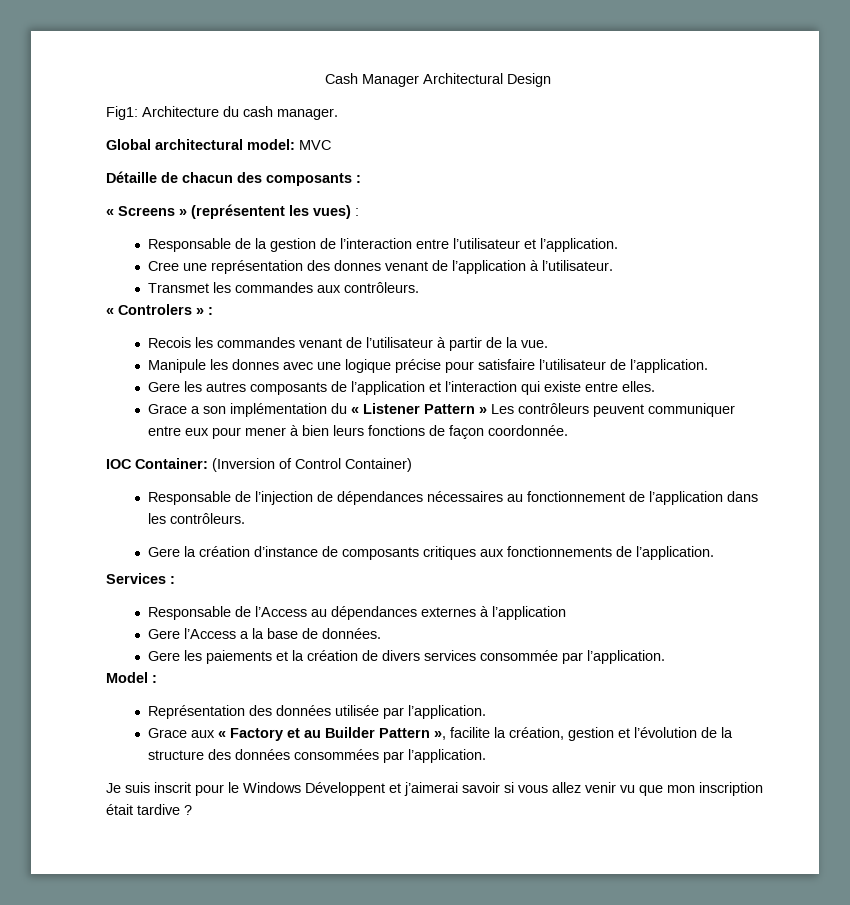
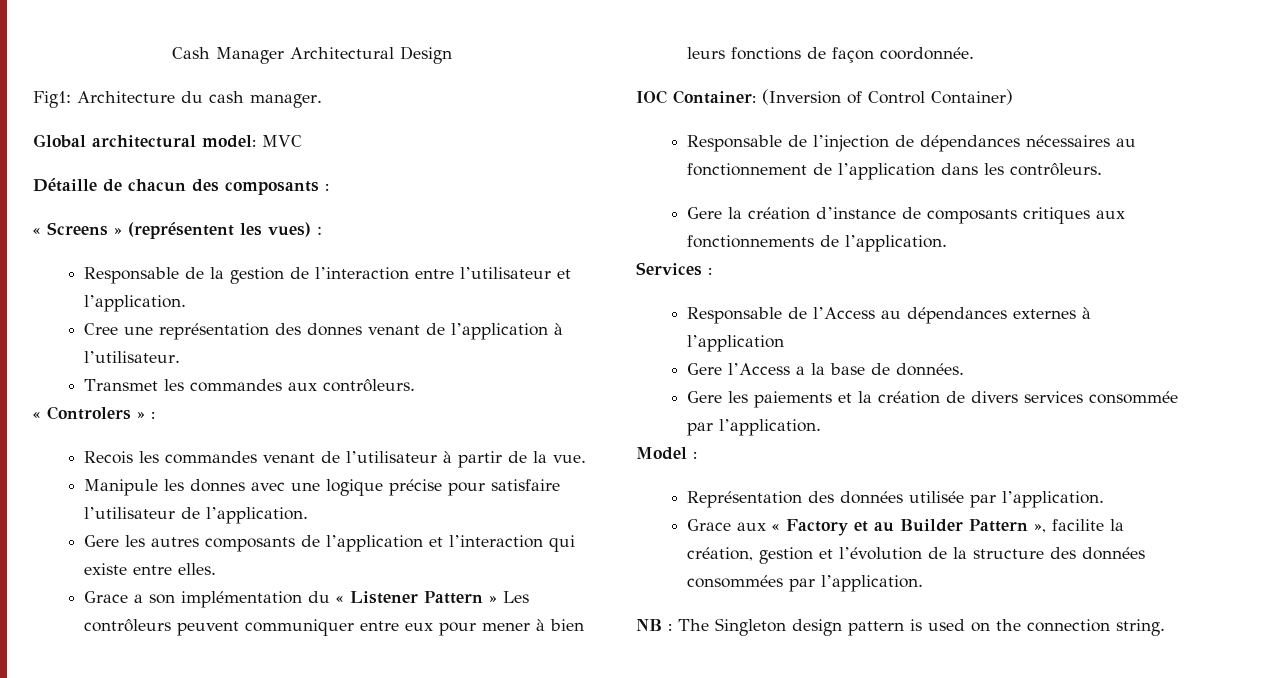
[106,782,763,796] [106,804,192,815] Je suis inscrit pour le Windows Développent et j’aimerai savoir si vous allez venir vu que mon inscription était tardive ? -> [636,618,1165,636] NB : The Singleton design pattern is used on the connection string.

